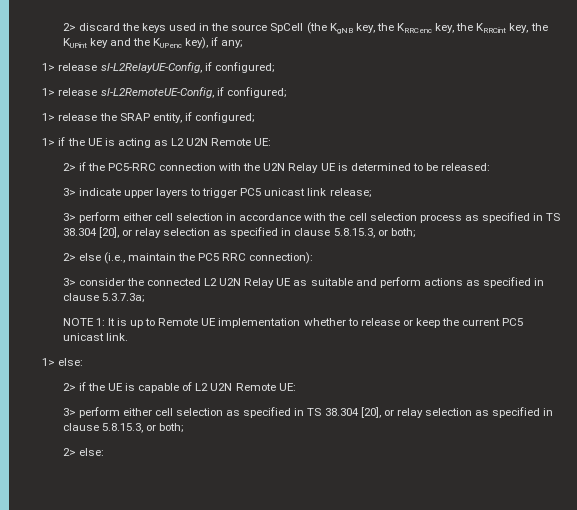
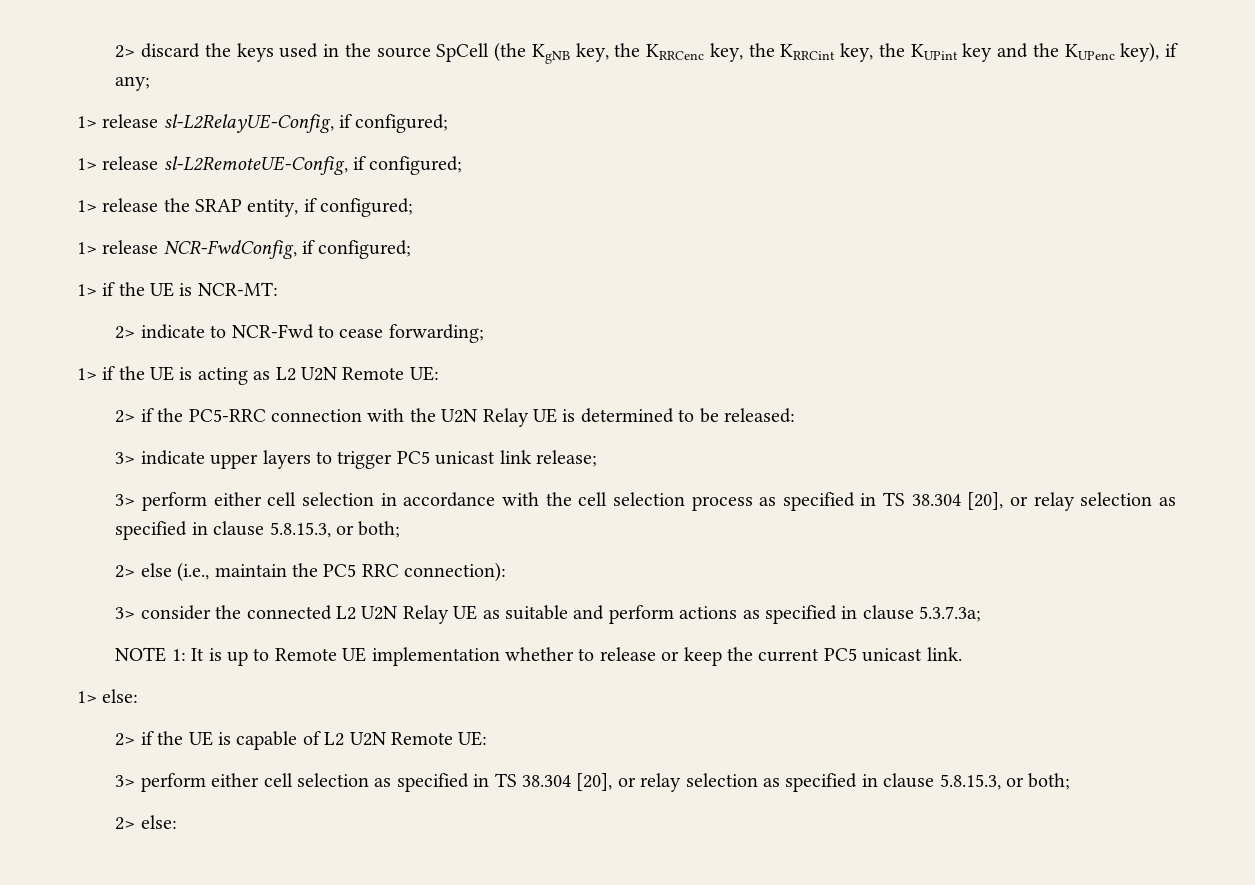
(255, 117) none -> [76,240,412,259] [76,282,278,297] [115,324,484,343] // 1> release NCR-FwdConfig, if configured; // 1> if the UE is NCR-MT: // 2> indicate to NCR-Fwd to cease forwarding;

